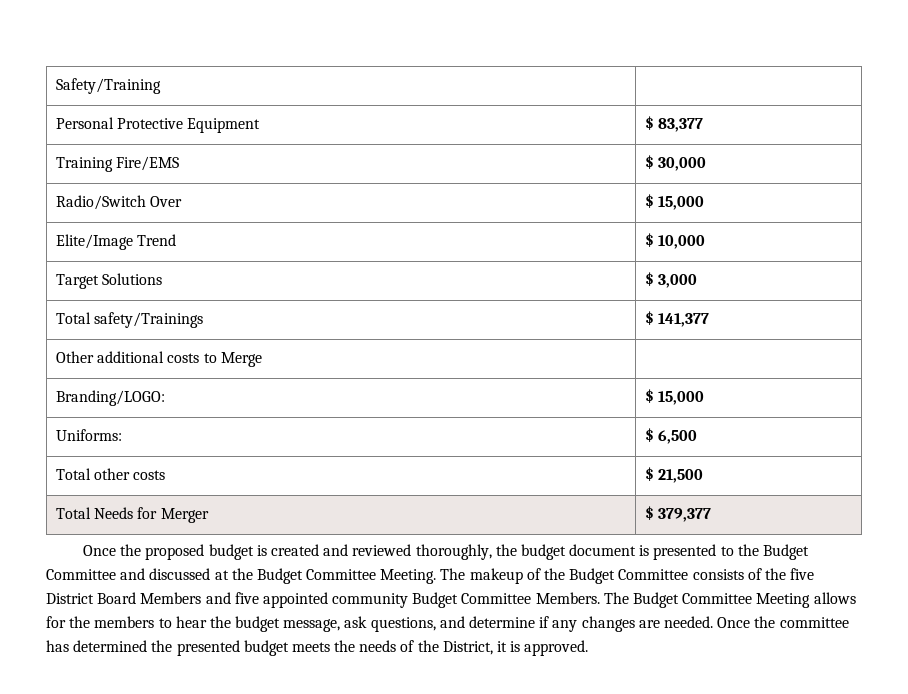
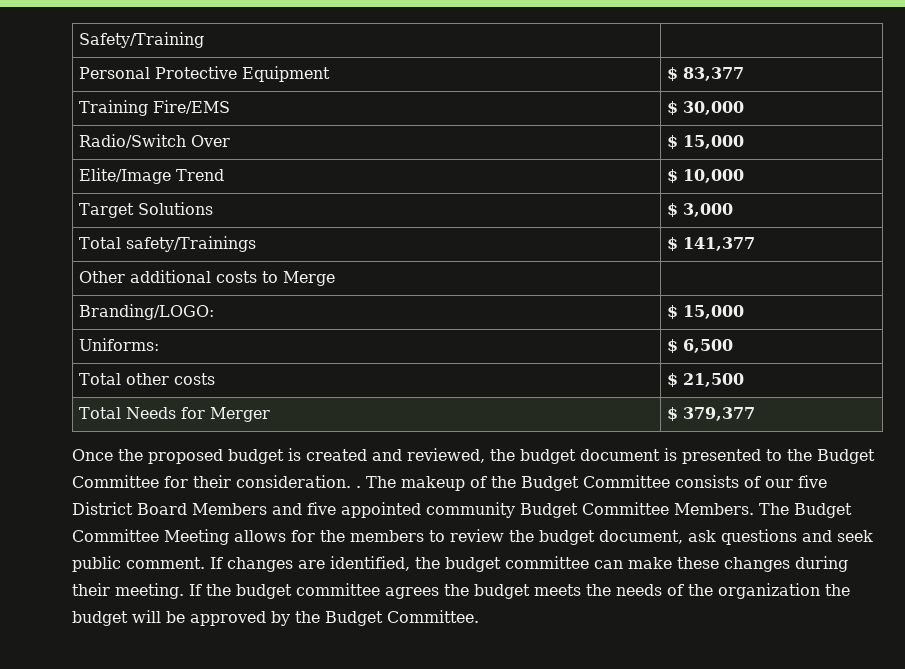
[352,544,492,560] reviewed thoroughly, -> [407,448,485,463] reviewed,
[120,568,437,584] and discussed at the Budget Committee Meeting. -> [164,475,361,488] for their consideration. .
[764,568,786,580] the -> [765,479,793,488] our
[175,616,849,632] [46,640,240,656] hear the budget message, ask questions, and determine if any changes are needed. Once the committee has determined the presented -> [450,529,873,545] [72,556,848,572] [72,583,469,599] review the budget document, ask questions and seek public comment. If changes are identified, the budget committee can make these changes during their meeting. If the budget committee agrees the
[442,640,589,656] District, it is approved. -> [718,583,850,599] [72,610,479,626] organization the budget will be approved by the Budget Committee.

